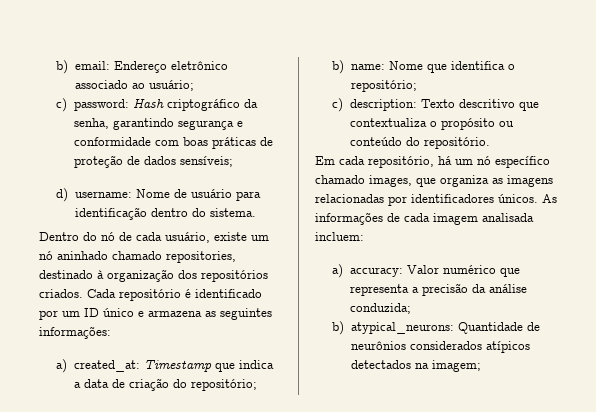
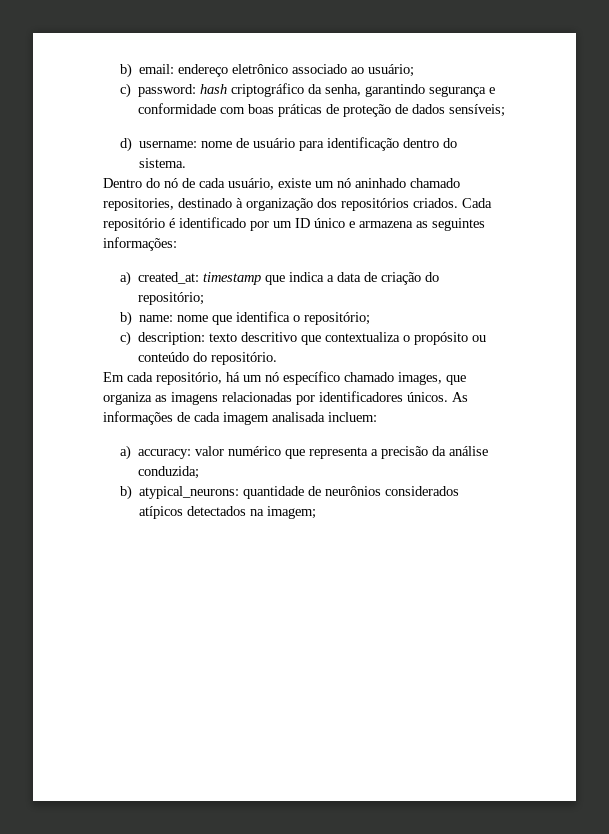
[113,61,167,73] Endereço -> [178,64,229,77] endereço
[132,98,164,108] Hash -> [200,84,228,94] hash
[135,189,170,198] Nome -> [201,141,233,148] nome
[143,360,212,372] Timestamp -> [203,272,262,285] timestamp
[388,61,423,70] Nome -> [177,315,209,322] nome
[420,99,455,108] Texto -> [209,333,238,342] texto
[406,265,439,274] Valor -> [195,446,225,456] valor
[457,322,523,334] Quantidade -> [243,486,305,499] quantidade

